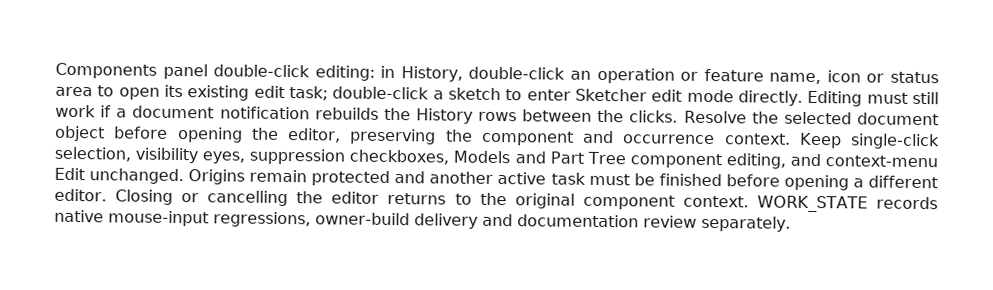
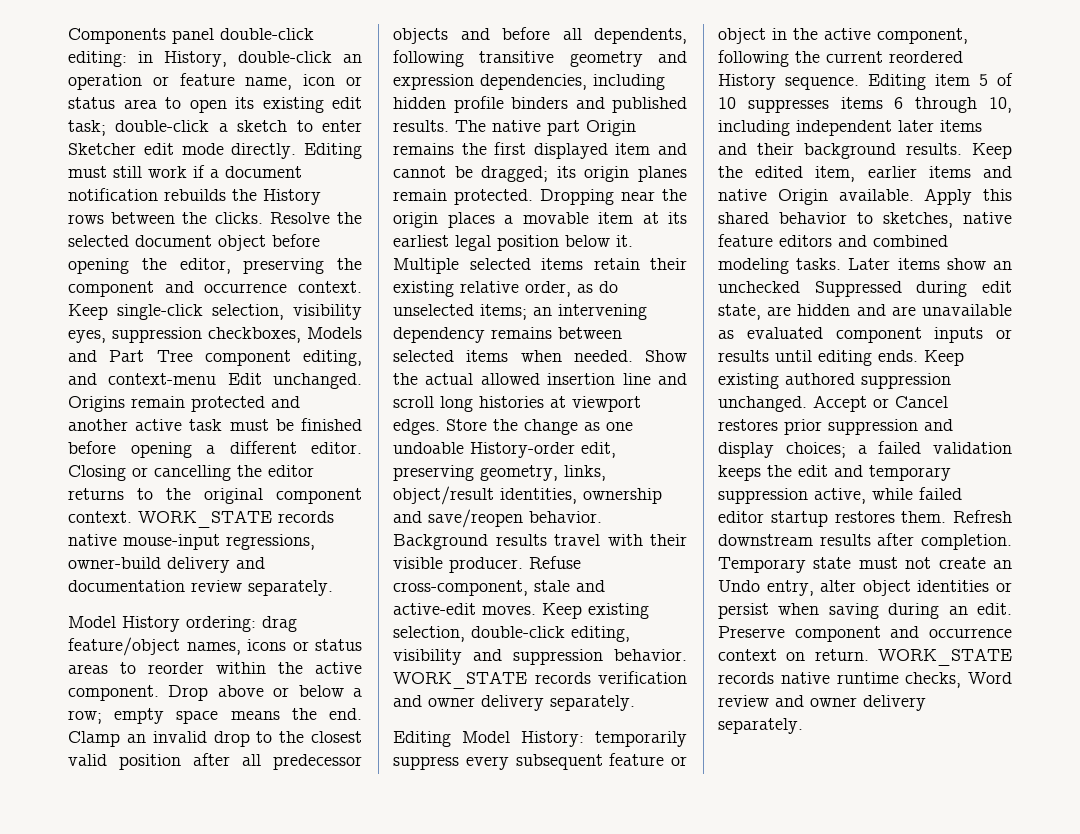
(791, 223) none -> [68,616,297,632] [68,637,362,656] [68,662,362,674] [68,685,362,701] [68,708,362,724] [68,731,363,747] [68,753,362,770] [393,27,687,44] [393,50,687,67] [393,74,665,90] [393,96,687,113] [393,120,636,136] [393,142,687,159] [393,166,687,182] [393,189,687,205] [393,212,687,228] [393,235,633,251] [393,258,687,274] [393,281,618,297] [393,304,647,320] [393,327,622,343] [393,350,687,362] [393,373,687,385] [393,396,641,412] [393,419,633,435] [393,442,616,458] [393,465,606,481] [393,486,662,505] [393,509,602,528] [393,534,687,550] [393,556,581,573] [393,580,605,596] [393,603,649,619] [393,626,630,642] [393,649,687,665] [393,671,687,689] [393,695,635,711] [393,731,687,747] [393,753,687,770] [718,28,968,44] [718,50,963,67] [718,73,1013,90] [718,97,1012,113] [718,120,982,136] [718,143,1012,159] [718,166,1012,182] [718,188,1012,205] [718,212,1012,228] [718,234,948,247] [718,258,1012,274] [718,281,1012,297] [718,304,1012,320] [718,327,1012,343] [718,350,964,366] [718,373,951,389] [718,395,948,412] [718,419,953,435] [718,441,1012,458] [718,465,951,481] [718,487,962,504] [718,510,1012,527] [718,533,1012,550] [718,557,1012,573] [718,580,1012,596] [718,603,1012,619] [718,626,1012,642] [718,648,1012,666] [718,672,1012,688] [718,695,926,711] [718,718,803,734] // Model History ordering: drag feature/object names, icons or status areas to reorder within the active component. Drop above or below a row; empty space means the end. Clamp an invalid drop to the closest valid position after all predecessor objects and before all dependents, following transitive geometry and expression dependencies, including hidden profile binders and published results. The native part Origin remains the first displayed item and cannot be dragged; its origin planes remain protected. Dropping near the origin places a movable item at its earliest legal position below it. Multiple selected items retain their existing relative order, as do unselected items; an intervening dependency remains between selected items when needed. Show the actual allowed insertion line and scroll long histories at viewport edges. Store the change as one undoable History-order edit, preserving geometry, links, object/result identities, ownership and save/reopen behavior. Background results travel with their visible producer. Refuse cross-component, stale and active-edit moves. Keep existing selection, double-click editing, visibility and suppression behavior. WORK_STATE records verification and owner delivery separately. // Editing Model History: temporarily suppress every subsequent feature or object in the active component, following the current reordered History sequence. Editing item 5 of 10 suppresses items 6 through 10, including independent later items and their background results. Keep the edited item, earlier items and native Origin available. Apply this shared behavior to sketches, native feature editors and combined modeling tasks. Later items show an unchecked Suppressed during edit state, are hidden and are unavailable as evaluated component inputs or results until editing ends. Keep existing authored suppression unchanged. Accept or Cancel restores prior suppression and display choices; a failed validation keeps the edit and temporary suppression active, while failed editor startup restores them. Refresh downstream results after completion. Temporary state must not create an Undo entry, alter object identities or persist when saving during an edit. Preserve component and occurrence context on return. WORK_STATE records native runtime checks, Word review and owner delivery separately.

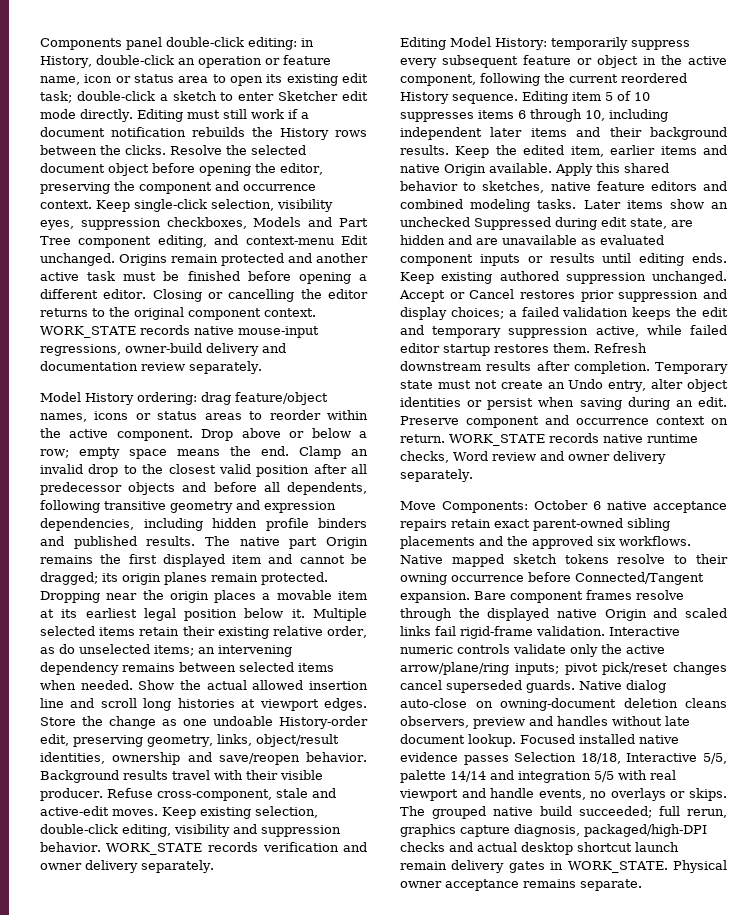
(803, 726) none -> [400,500,727,513] [400,518,670,531] [400,536,691,549] [400,554,728,567] [400,572,704,585] [400,590,684,603] [400,608,727,621] [400,626,680,639] [400,644,665,657] [400,662,727,675] [400,680,666,693] [400,698,727,711] [400,716,690,729] [400,734,679,747] [400,752,727,765] [400,770,676,783] [399,788,727,801] [400,806,727,819] [400,824,707,837] [400,842,679,855] [400,860,727,873] [400,879,642,891] // Move Components: October 6 native acceptance repairs retain exact parent-owned sibling placements and the approved six workflows. Native mapped sketch tokens resolve to their owning occurrence before Connected/Tangent expansion. Bare component frames resolve through the displayed native Origin and scaled links fail rigid-frame validation. Interactive numeric controls validate only the active arrow/plane/ring inputs; pivot pick/reset changes cancel superseded guards. Native dialog auto-close on owning-document deletion cleans observers, preview and handles without late document lookup. Focused installed native evidence passes Selection 18/18, Interactive 5/5, palette 14/14 and integration 5/5 with real viewport and handle events, no overlays or skips. The grouped native build succeeded; full rerun, graphics capture diagnosis, packaged/high-DPI checks and actual desktop shortcut launch remain delivery gates in WORK_STATE. Physical owner acceptance remains separate.

